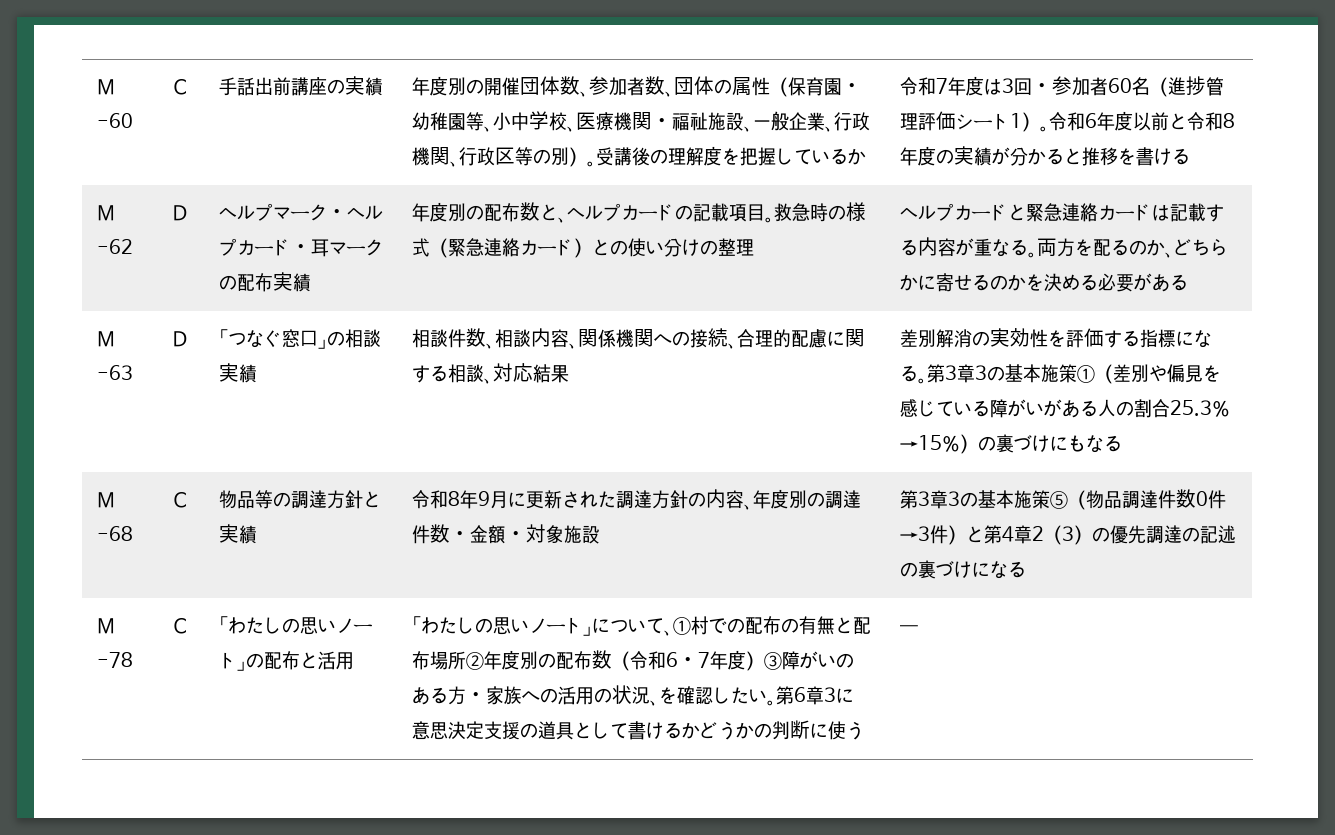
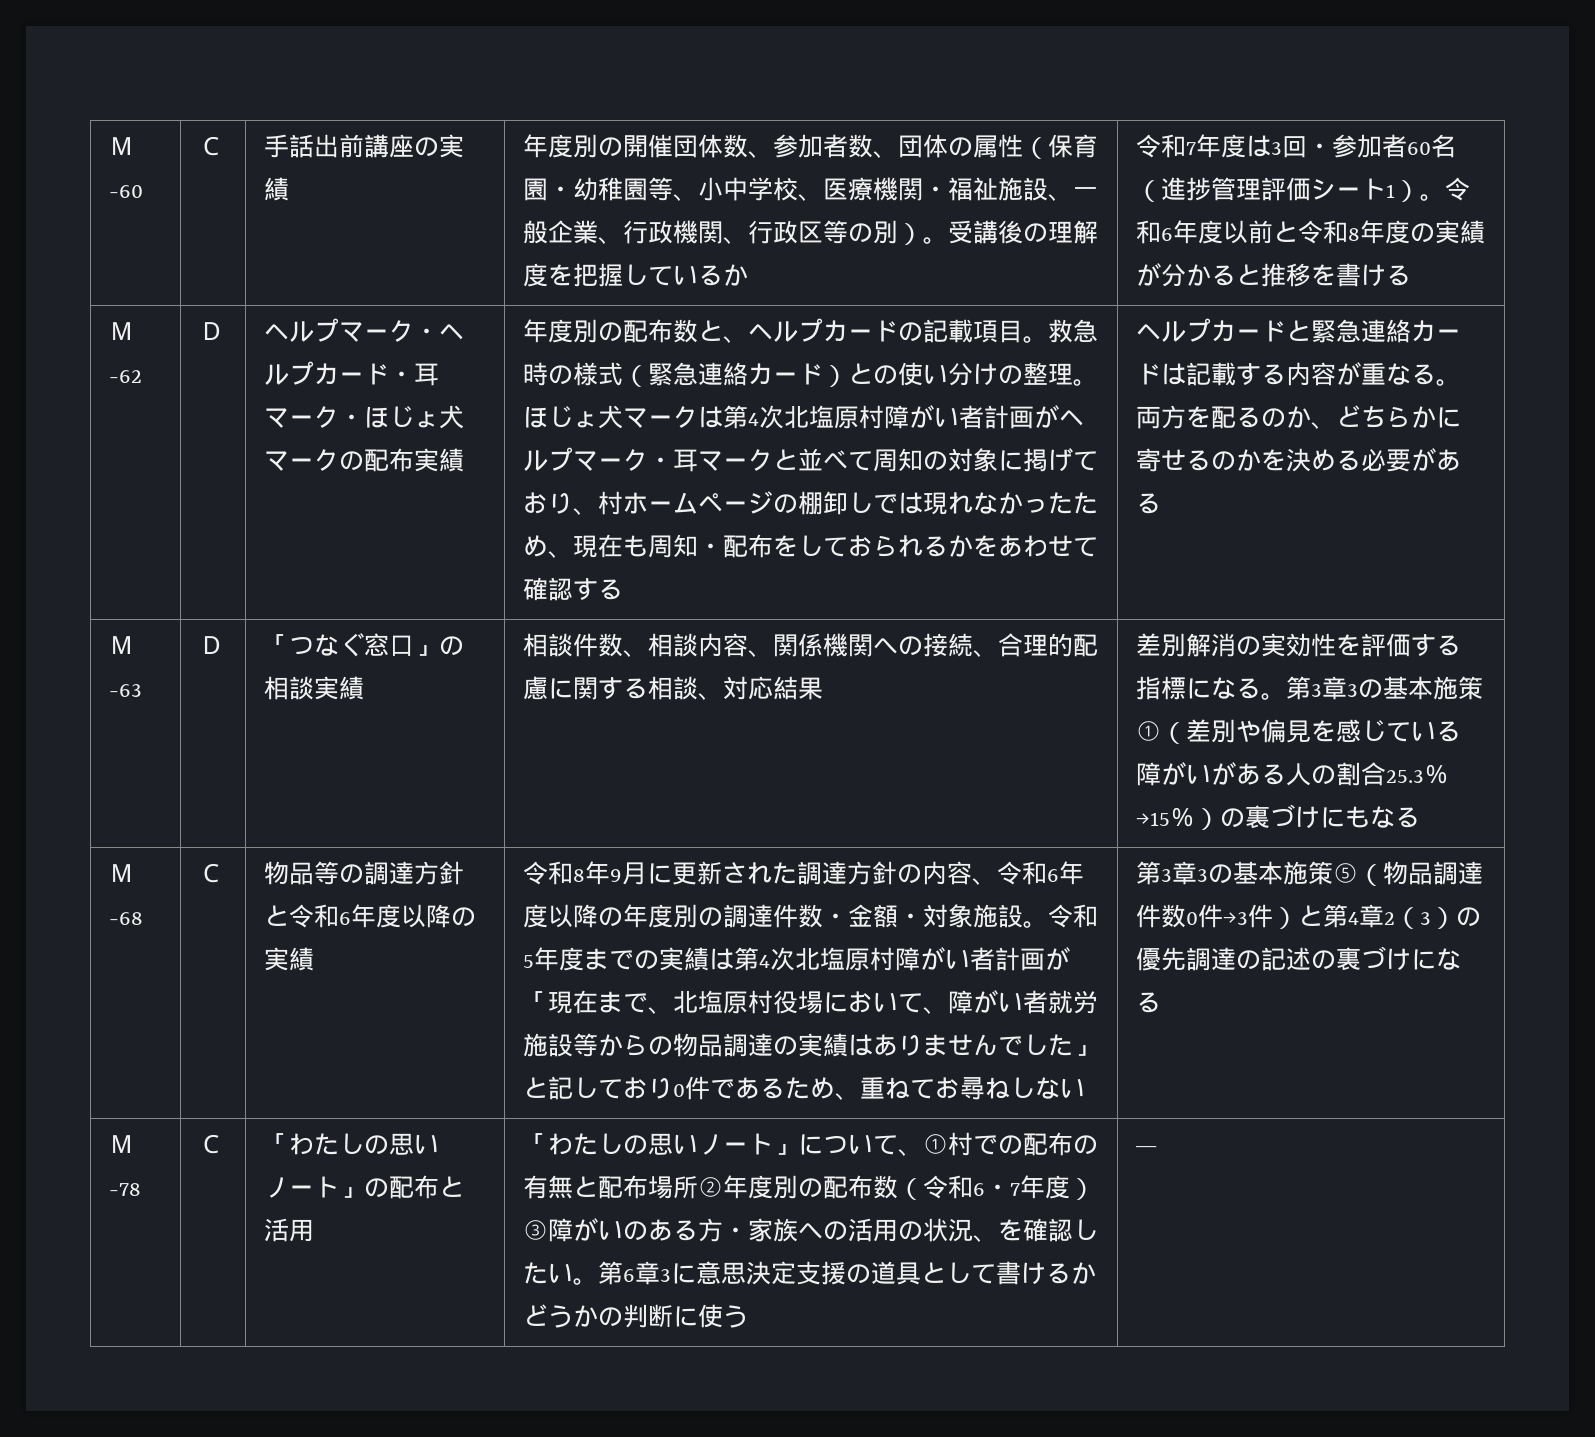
(383, 247) none -> [339,405,465,429] [264,449,340,471] ・ほじょ犬マーク
(754, 247) none -> [1073,379,1099,386] [523,405,1085,429] [523,447,1099,472] [523,491,1099,515] [523,534,1099,558] [523,577,624,601] 。ほじょ犬マークは第4次北塩原村障がい者計画がヘルプマーク・耳マークと並べて周知の対象に掲げており、村ホームページの棚卸しでは現れなかったため、現在も周知・配布をしておられるかをあわせて確認する
(381, 499) none -> [289,904,477,928] 令和6年度以降の
(753, 507) none -> [997,861,1085,885] [523,904,624,928] 令和6年度以降の
(600, 534) none -> [1023,904,1099,928] [523,947,1071,971] [523,990,1099,1014] [523,1033,1099,1057] [523,1076,1086,1100] 。令和5年度までの実績は第4次北塩原村障がい者計画が「現在まで、北塩原村役場において、障がい者就労施設等からの物品調達の実績はありませんでした」と記しており0件であるため、重ねてお尋ねしない

